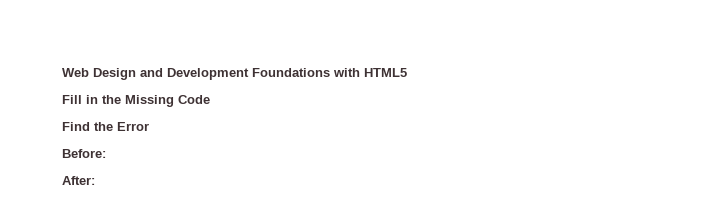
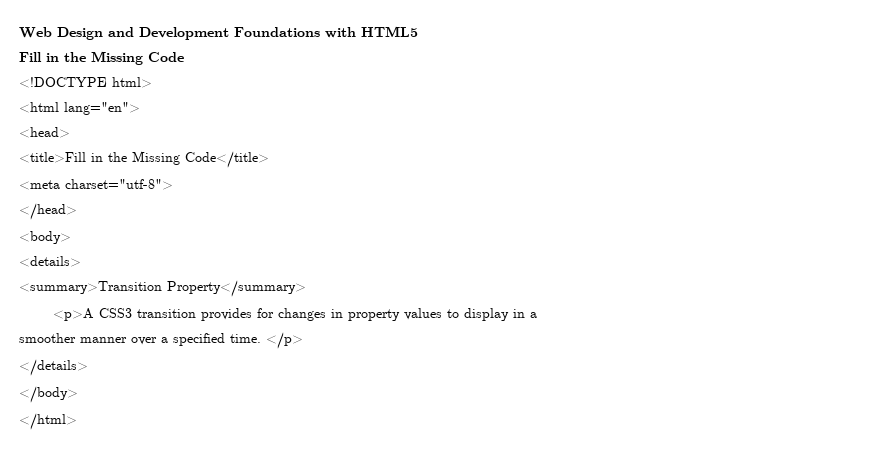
[62,122,149,131] [62,149,106,158] [62,176,95,185] Find the Error // Before: // After: -> [19,77,152,88] [19,102,140,115] [19,127,70,138] [19,151,269,168] [19,179,173,190] [19,203,77,220] [19,231,71,244] [19,256,81,267] [19,280,306,297] [52,308,537,321] [19,332,303,349] [19,359,88,376] [19,386,78,403] [19,413,77,430] <!DOCTYPE html> // <html lang="en"> // <head> // <title>Fill in the Missing Code</title> // <meta charset="utf-8"> // </head> // <body> // <details> // <summary>Transition Property</summary> // <p>A CSS3 transition provides for changes in property values to display in a // smoother manner over a specified time. </p> // </details> // </body> // </html>

